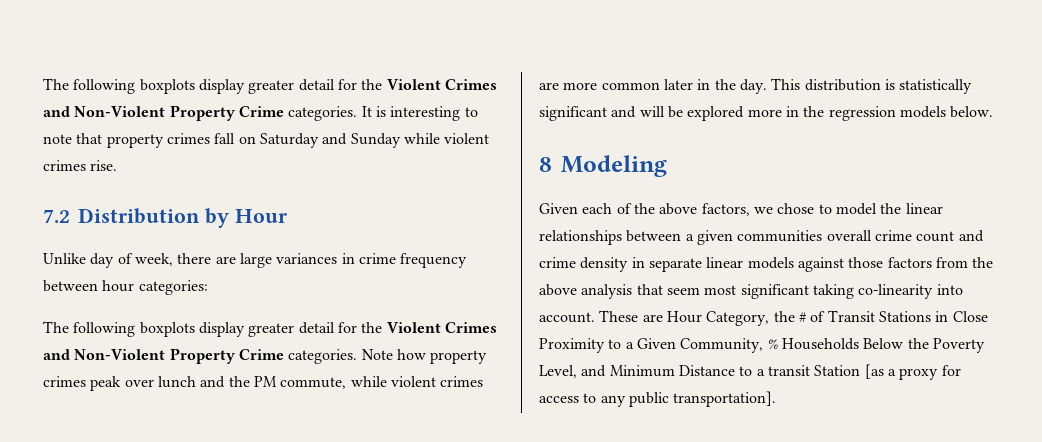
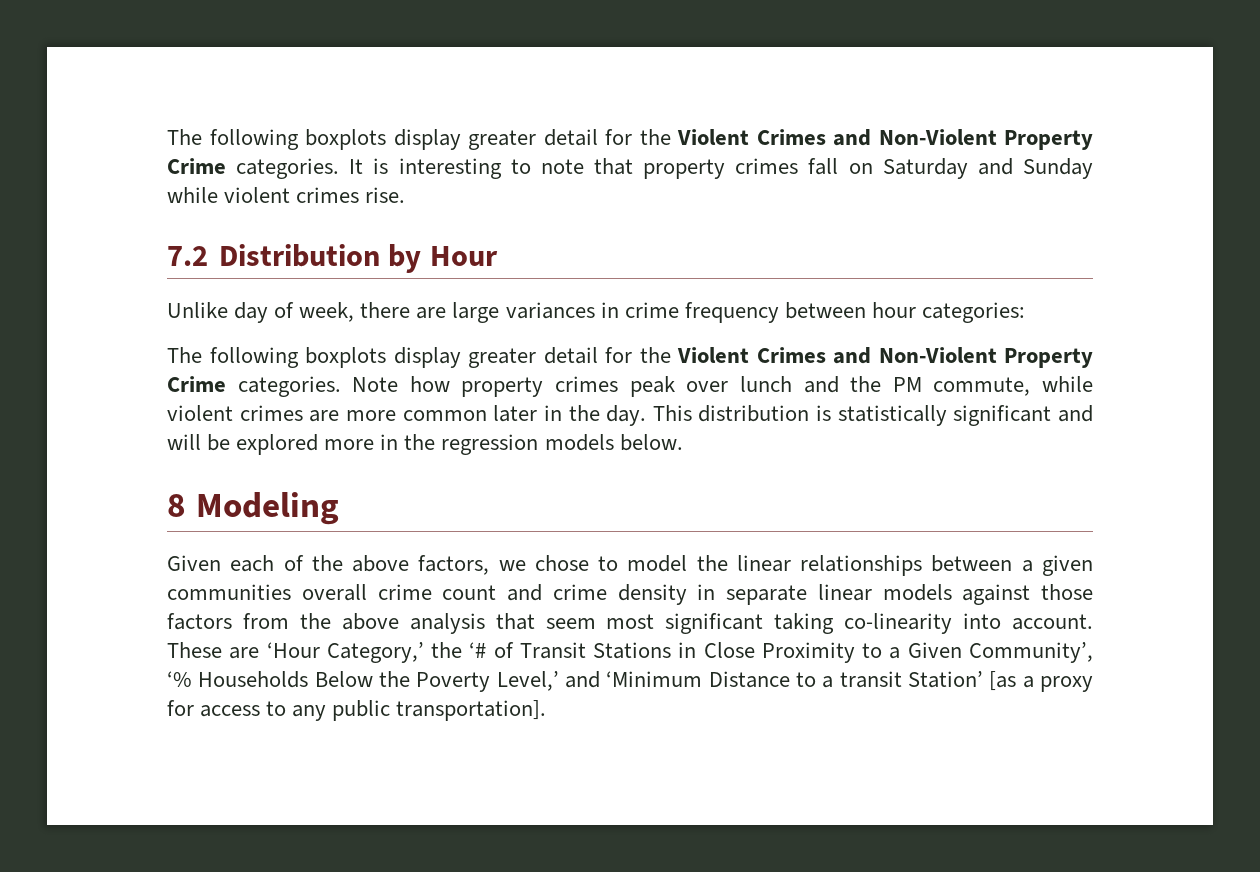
[666,311,806,326] Hour Category, the # -> [266,642,487,663] ‘Hour Category,’ the ‘#
[680,338,778,353] Community, % -> [968,642,1093,663] [167,671,192,687] Community’, ‘%
[539,365,675,378] Level, and Minimum -> [496,671,703,691] Level,’ and ‘Minimum
[814,365,861,376] Station -> [908,671,984,688] Station’

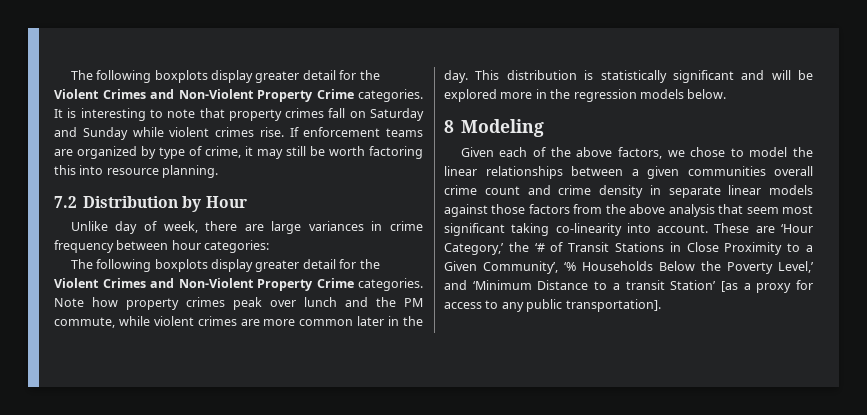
(406, 195) none -> [289,127,423,137] [54,146,423,159] [54,165,219,178] If enforcement teams are organized by type of crime, it may still be worth factoring this into resource planning.

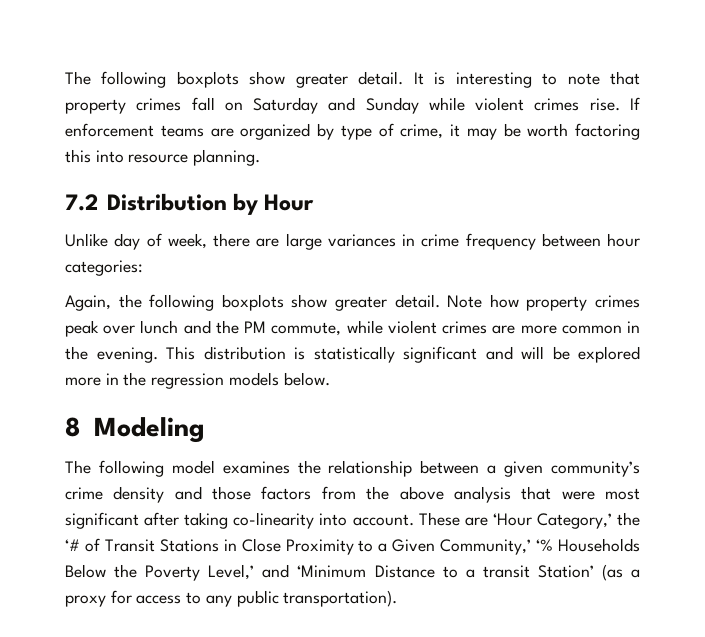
[70,70,380,83] [54,89,423,102] The following boxplots display greater detail for the Violent Crimes and Non-Violent Property Crime categories. -> [65,71,404,88] The following boxplots show greater detail.
[286,146,306,156] still -> (497, 134) none
[70,259,380,272] [54,278,423,291] The following boxplots display greater detail for the Violent Crimes and Non-Violent Property Crime categories. -> [65,294,440,311] Again, the following boxplots show greater detail.
[357,316,424,326] [444,70,468,83] later in the day. -> [627,321,640,333] [65,346,158,363] in the evening.
[460,147,813,159] [444,166,813,179] [444,185,813,198] [444,204,488,217] Given each of the above factors, we chose to model the linear relationships between a given communities overall crime count and crime density in separate linear models against -> [65,460,641,477] [65,486,202,503] The following model examines the relationship between a given community’s crime density and
[746,207,779,214] seem -> [561,491,595,500] were
(505, 229) none -> [144,512,180,526] after
[483,261,558,274] Community’, -> [440,539,532,555] Community,’
[720,281,738,292] [as -> [601,564,623,581] (as
[565,299,661,312] transportation]. -> [283,590,398,607] transportation).

